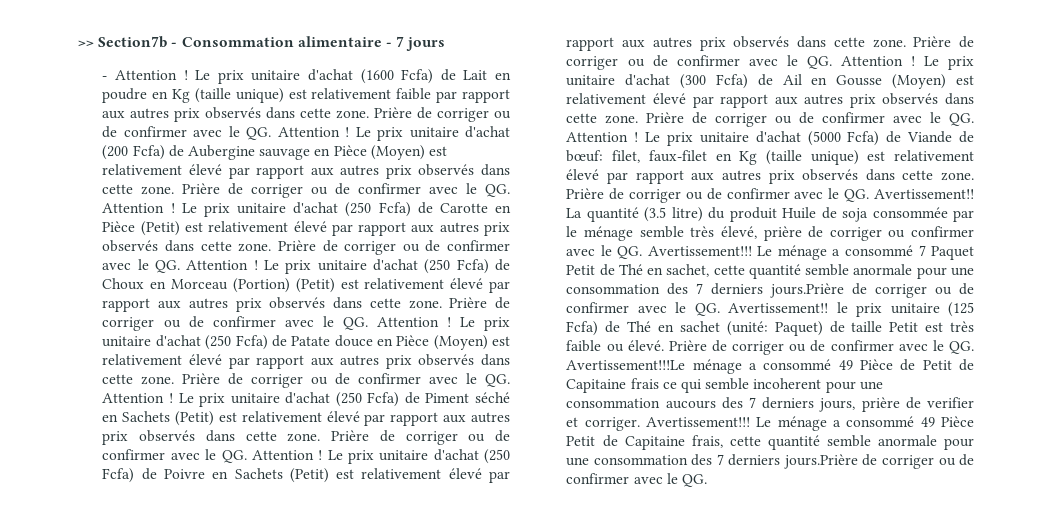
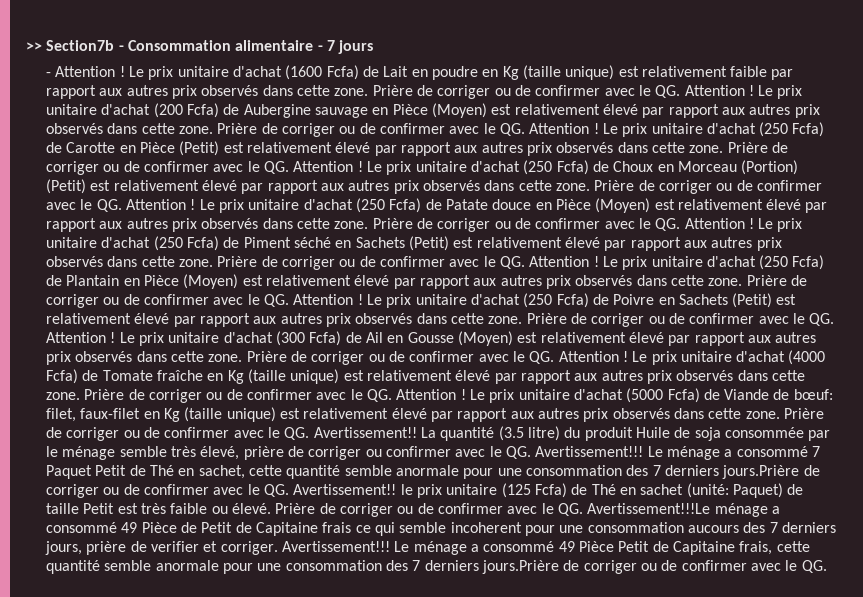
(157, 474) none -> [66,274,807,289] [46,293,609,308] Plantain en Pièce (Moyen) est relativement élevé par rapport aux autres prix observés dans cette zone. Prière de corriger ou de confirmer avec le QG. Attention ! Le prix unitaire d'achat (250 Fcfa) de
(801, 137) none -> [788,350,826,365] [46,369,805,384] [46,389,623,403] (4000 Fcfa) de Tomate fraîche en Kg (taille unique) est relativement élevé par rapport aux autres prix observés dans cette zone. Prière de corriger ou de confirmer avec le QG. Attention ! Le prix unitaire d'achat

